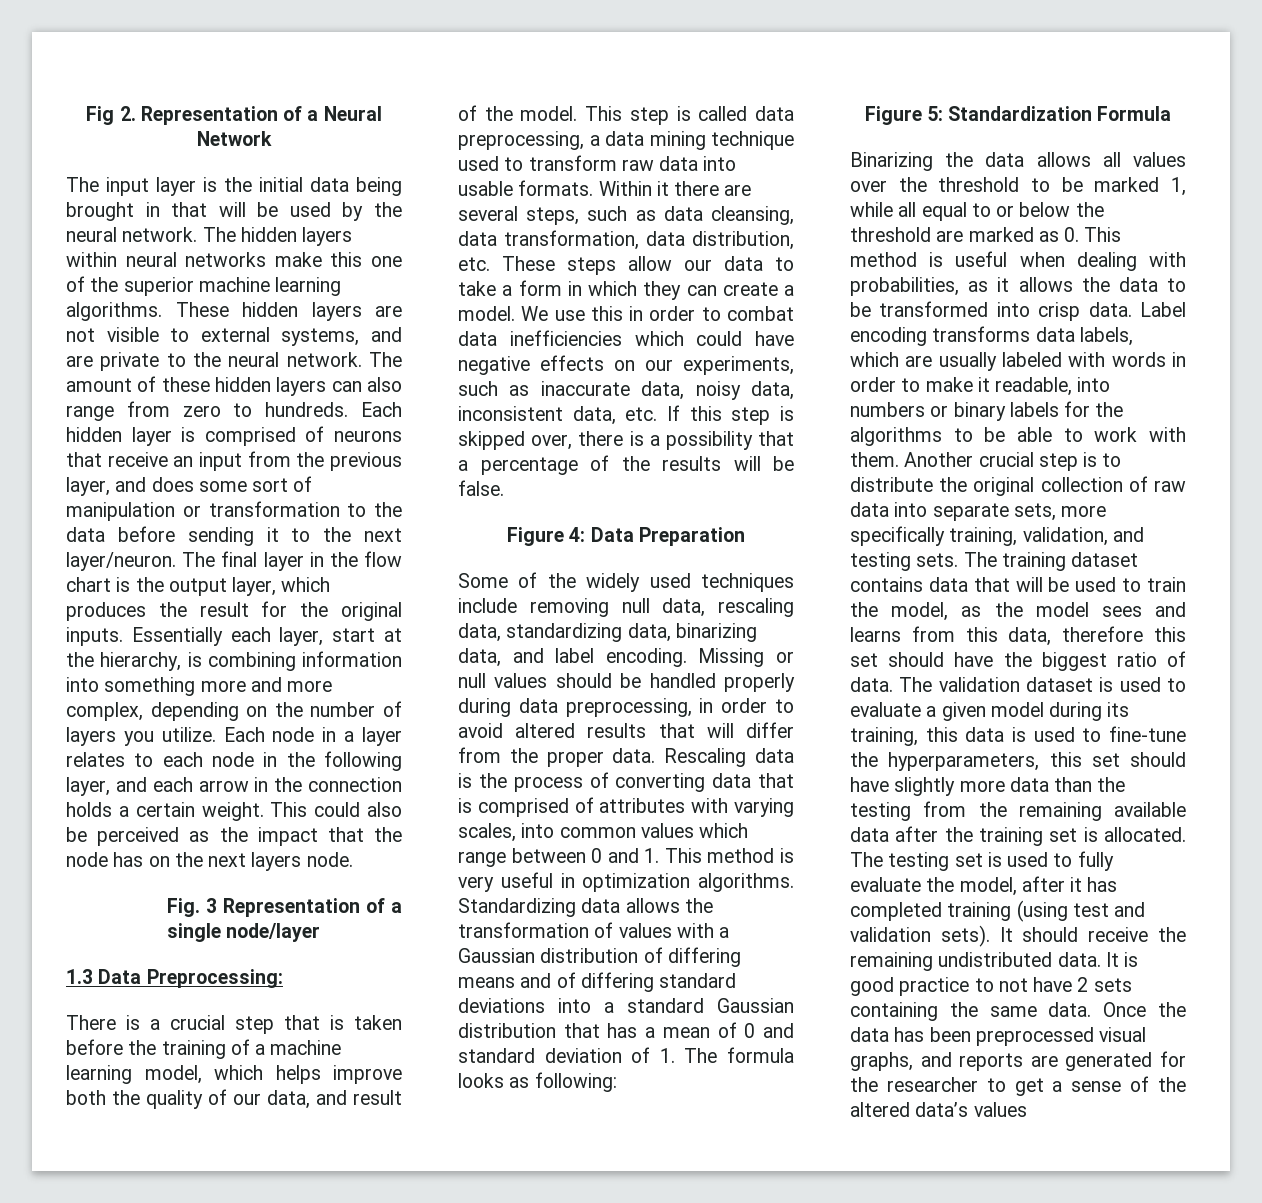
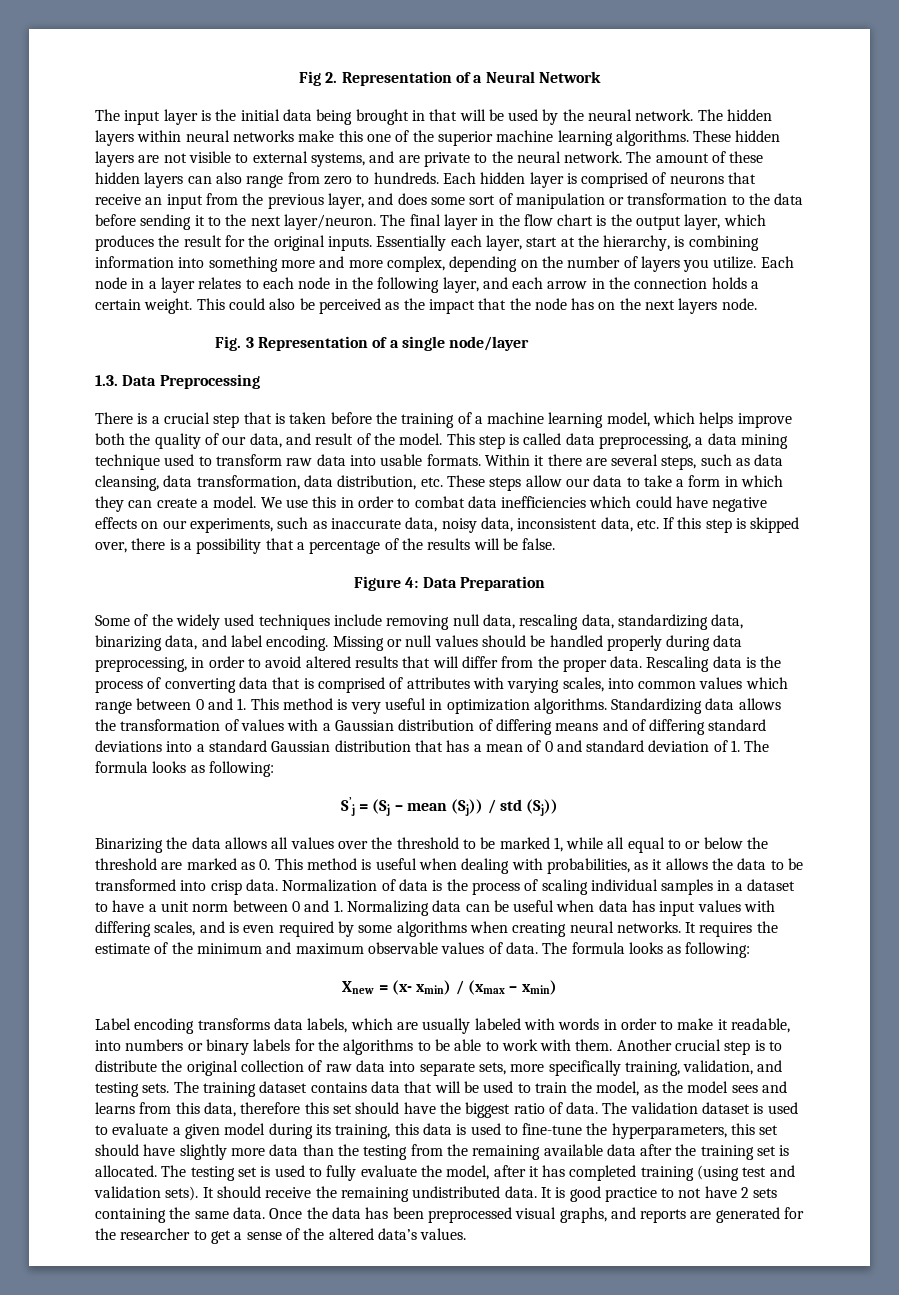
[66,969,283,988] 1.3 Data Preprocessing: -> [95,374,260,389] 1.3. Data Preprocessing
[864,106,1172,125] Figure 5: Standardization Formula -> [340,797,559,816] S’j = (Sj – mean (Sj)) / std (Sj))
(1132, 309) none -> [282,879,796,895] [95,900,776,916] [95,921,778,937] [95,942,751,958] [342,980,557,995] Normalization of data is the process of scaling individual samples in a dataset to have a unit norm between 0 and 1. Normalizing data can be useful when data has input values with differing scales, and is even required by some algorithms when creating neural networks. It requires the estimate of the minimum and maximum observable values of data. The formula looks as following: // Xnew = (x- xmin) / (xmax – xmin) //
[973,1102,1027,1117] values -> [420,1228,467,1240] values.

